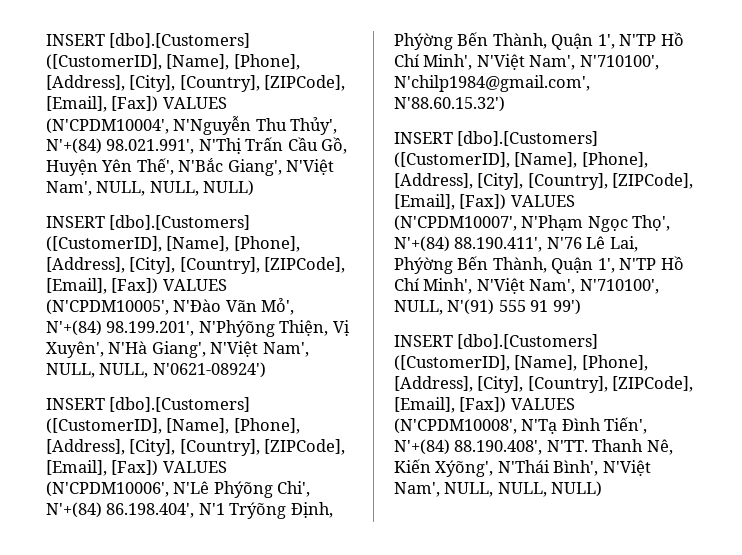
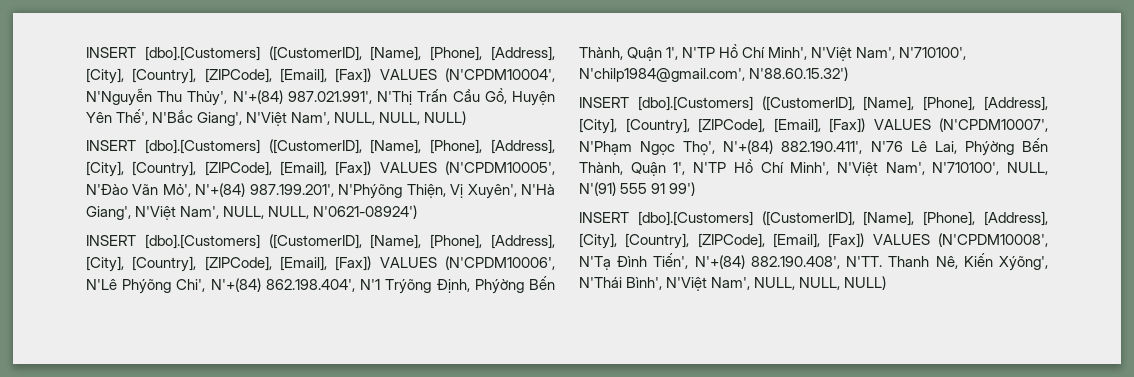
[106,139,195,154] 98.021.991', -> [287,91,372,104] 987.021.991',
[106,321,195,336] 98.199.201', -> [249,184,334,197] 987.199.201',
[106,503,195,518] 86.198.404', -> [265,279,355,292] 862.198.404',
[454,237,543,252] 88.190.411', -> [781,141,863,154] 882.190.411',
[454,440,543,455] 88.190.408', -> [750,256,840,269] 882.190.408',

